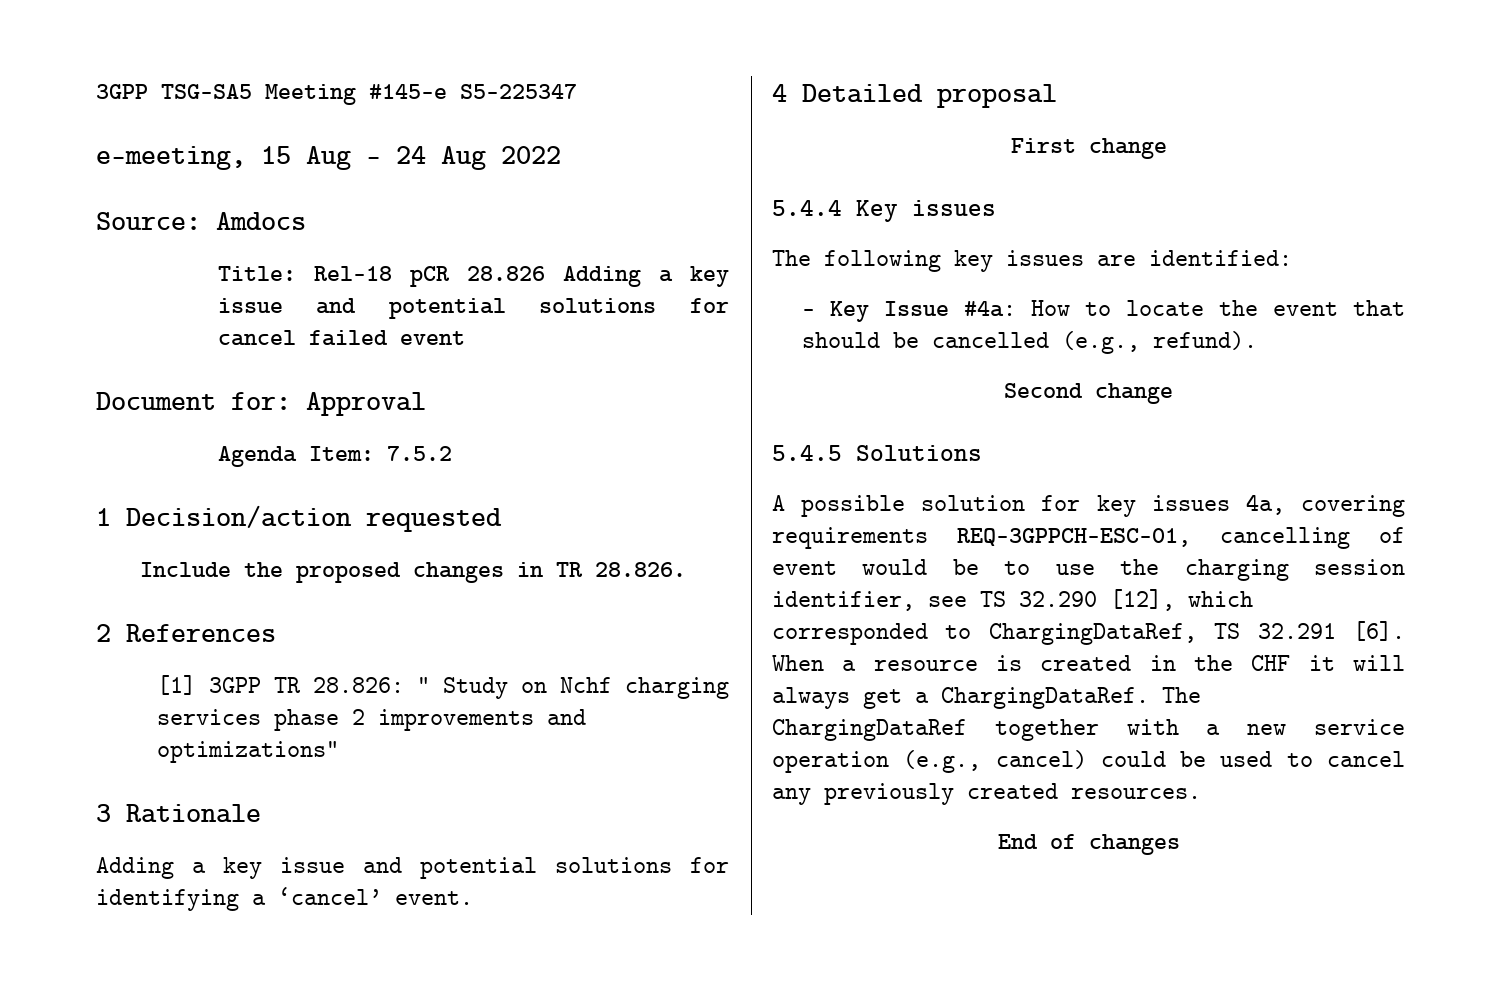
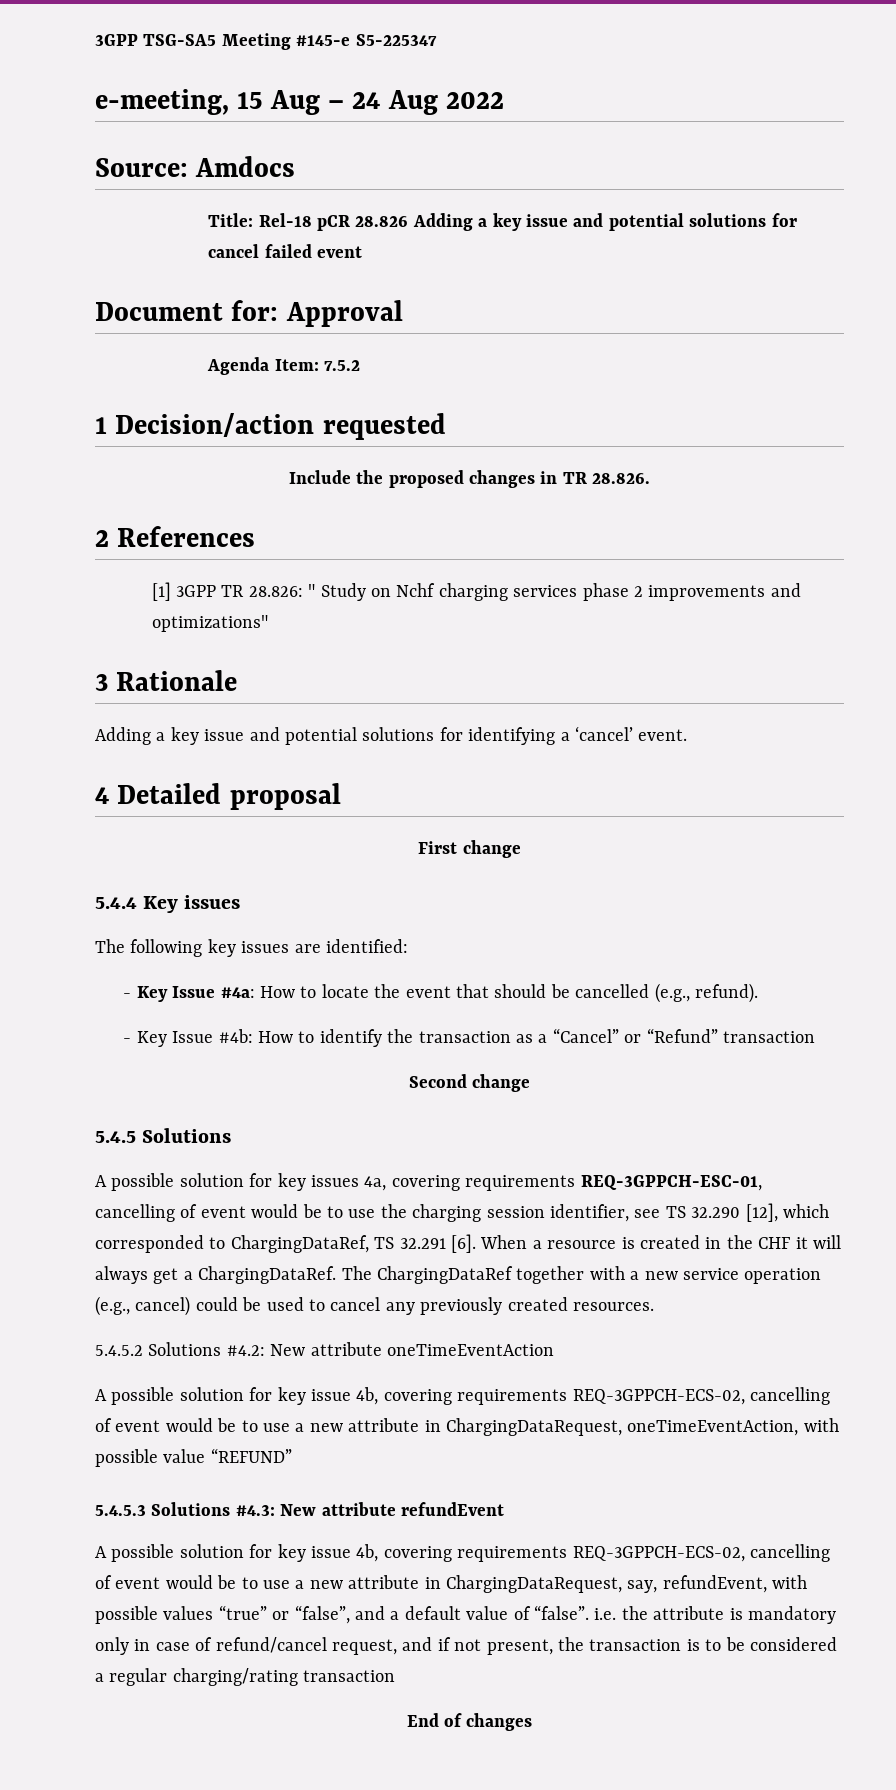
(1258, 340) none -> [123,1028,815,1047] // - Key Issue #4b: How to identify the transaction as a “Cancel” or “Refund” transaction
(1201, 793) none -> [95,1342,554,1356] [95,1387,830,1405] [95,1418,839,1436] [95,1448,292,1467] [95,1502,504,1516] [95,1544,830,1562] [95,1575,808,1593] [95,1605,836,1624] [95,1637,837,1655] [95,1668,396,1686] // 5.4.5.2 Solutions #4.2: New attribute oneTimeEventAction // A possible solution for key issue 4b, covering requirements REQ-3GPPCH-ECS-02, cancelling of event would be to use a new attribute in ChargingDataRequest, oneTimeEventAction, with possible value “REFUND” // 5.4.5.3 Solutions #4.3: New attribute refundEvent // A possible solution for key issue 4b, covering requirements REQ-3GPPCH-ECS-02, cancelling of event would be to use a new attribute in ChargingDataRequest, say, refundEvent, with possible values “true” or “false”, and a default value of “false”. i.e. the attribute is mandatory only in case of refund/cancel request, and if not present, the transaction is to be considered a regular charging/rating transaction

